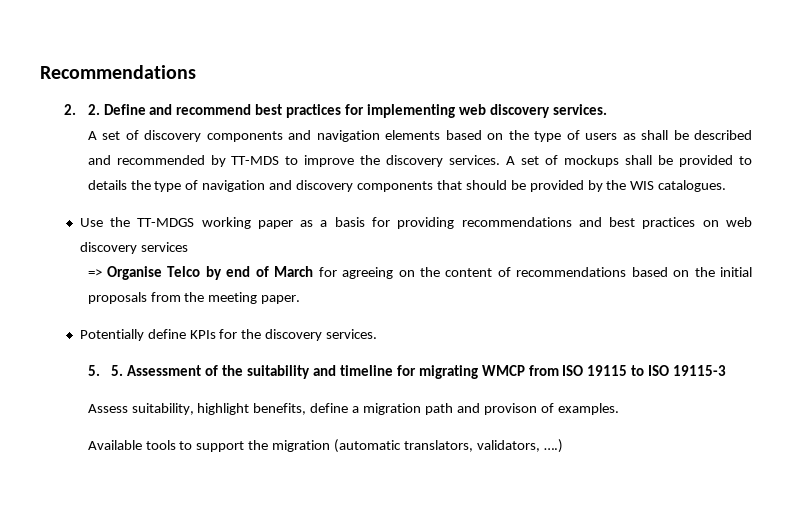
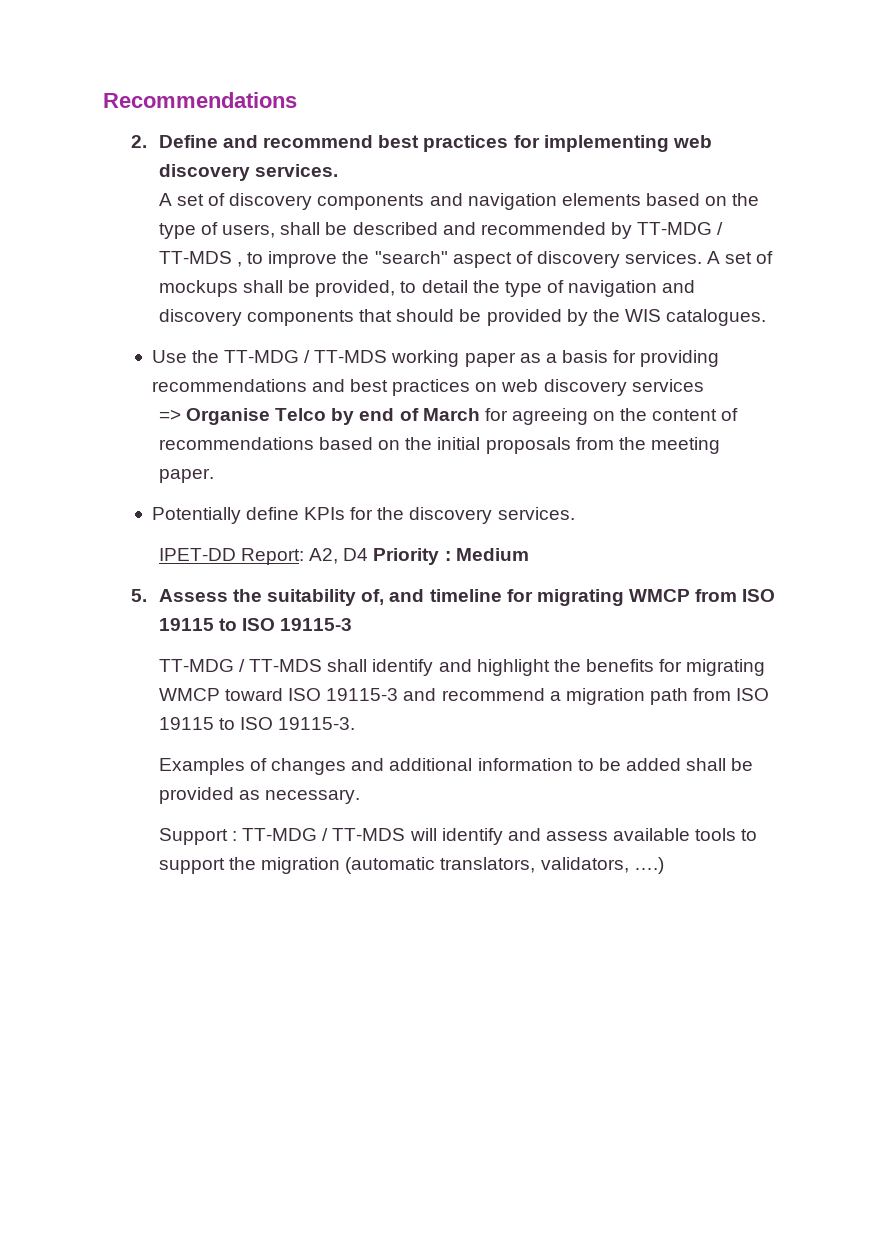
[87,104,100,115] 2. -> (147, 141) none
[585,133,636,140] users as -> [222,224,276,238] users,
[231,155,381,167] TT-MDS to improve the -> [637,222,724,235] [158,251,533,268] TT-MDG / TT-MDS , to improve the "search" aspect of
[679,155,753,167] [87,180,127,190] provided to details -> [315,280,468,297] provided, to detail
[137,218,195,227] TT-MDGS -> [224,350,388,363] TT-MDG / TT-MDS
[87,365,219,376] 5. 5. Assessment of -> [158,548,529,565] [130,589,228,602] IPET-DD Report: A2, D4 Priority : Medium // 5. Assess
(311, 372) none -> [361,589,385,605] of,
[87,403,619,415] [87,440,142,450] Assess suitability, highlight benefits, define a migration path and provison of examples. // Available -> [158,659,766,676] [158,688,770,705] [158,717,356,730] [158,758,754,775] [158,787,361,804] [158,828,691,845] TT-MDG / TT-MDS shall identify and highlight the benefits for migrating WMCP toward ISO 19115-3 and recommend a migration path from ISO 19115 to ISO 19115-3. // Examples of changes and additional information to be added shall be provided as necessary. // Support : TT-MDG / TT-MDS will identify and assess available

